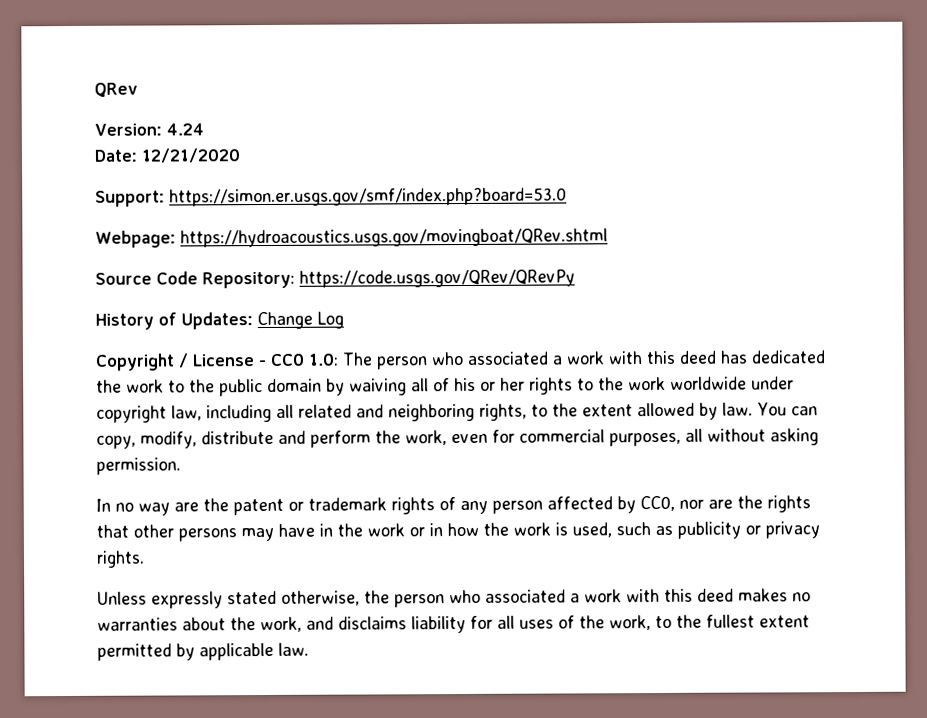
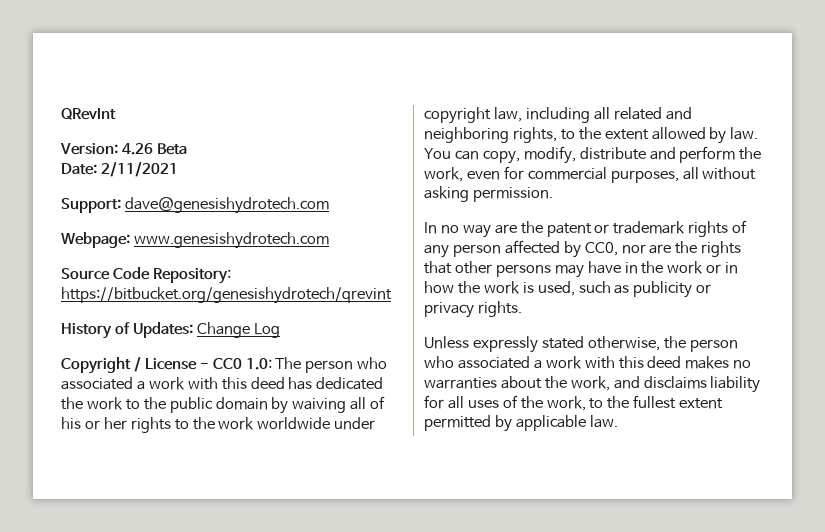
[94,82,138,98] QRev -> [61,108,116,120] QRevInt
[165,123,204,136] 4.24 -> [121,143,187,155] 4.26 Beta
[141,148,241,163] 12/21/2020 -> [100,162,178,177] 2/11/2021
[169,187,567,207] https://simon.er.usgs.gov/smf/index.php?board=53.0 -> [124,197,329,214] dave@genesishydrotech.com
[179,228,608,248] https://hydroacoustics.usgs.gov/movingboat/QRev.shtml -> [133,232,329,249] www.genesishydrotech.com
[299,269,575,288] https://code.usgs.gov/QRev/QRevPy -> [61,287,392,304] https://bitbucket.org/genesishydrotech/qrevint

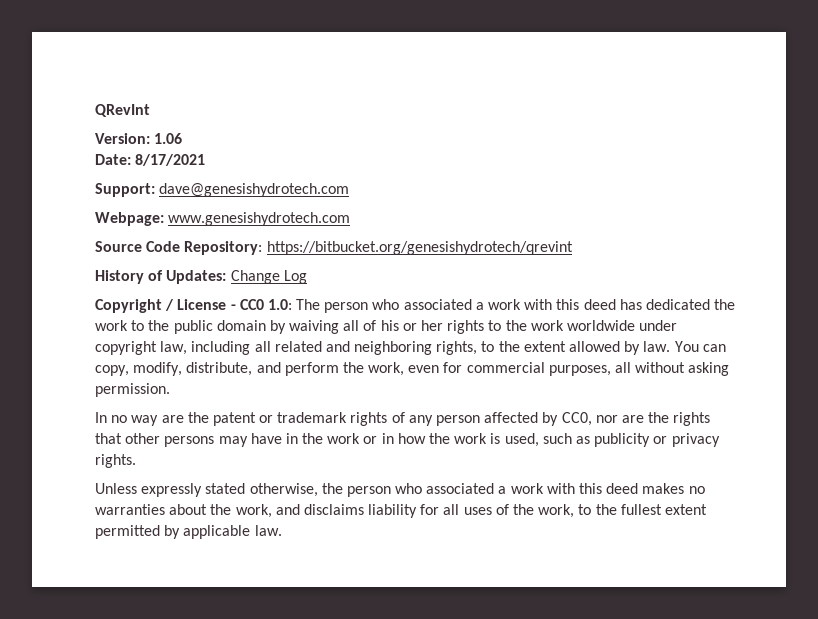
[121,143,187,155] 4.26 Beta -> [154,133,183,144] 1.06
[100,162,178,177] 2/11/2021 -> [135,154,206,166] 8/17/2021
[579,147,646,160] distribute -> [186,362,253,376] distribute,

